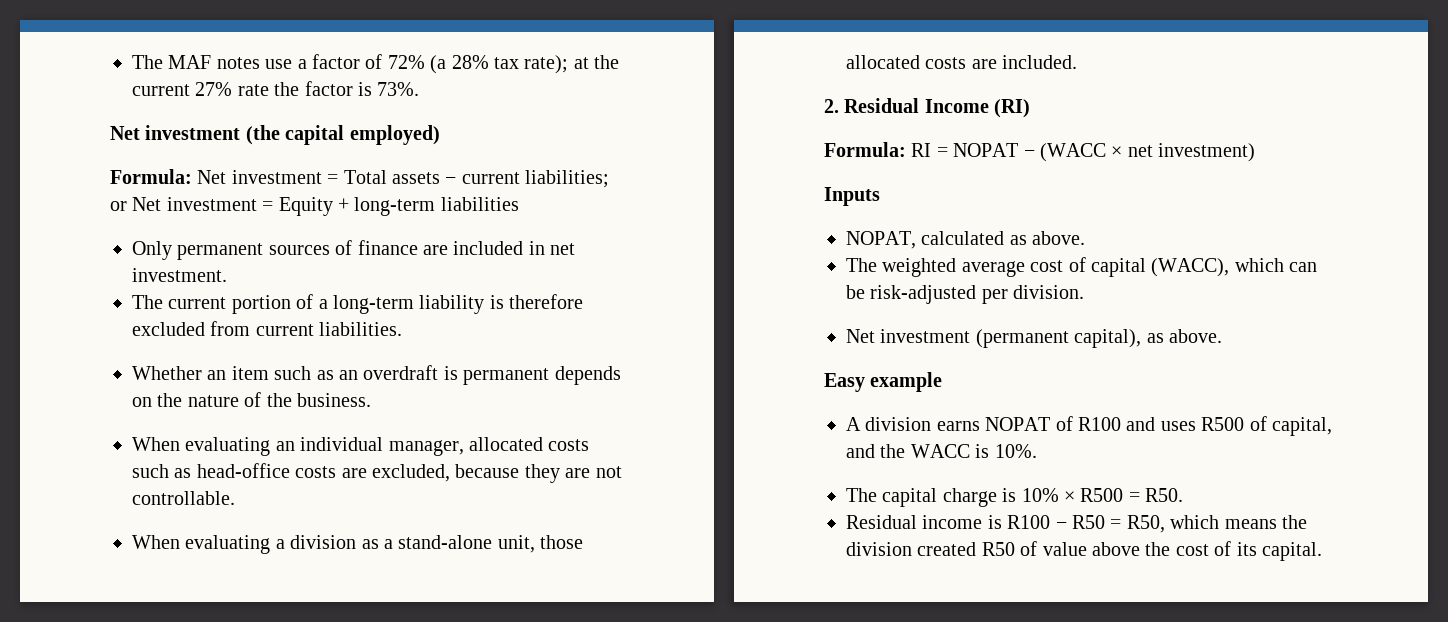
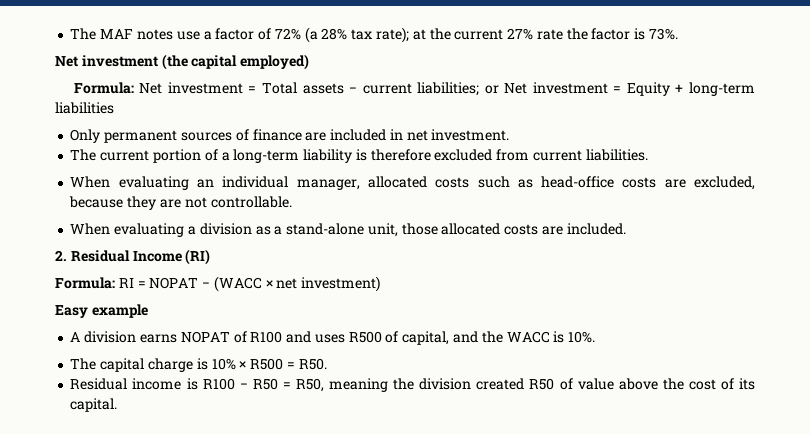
[132,365,621,385] [132,392,371,407] // Whether an item such as an overdraft is permanent depends on the nature of the business. -> (648, 155) none
[824,187,880,206] [846,231,1086,249] [846,257,1318,277] [846,285,1085,304] [846,329,1222,348] // Inputs // NOPAT, calculated as above. // The weighted average cost of capital (WACC), which can be risk-adjusted per division. // Net investment (permanent capital), as above. -> (381, 284) none
[1170,515,1277,529] which means -> [329,378,389,392] meaning

